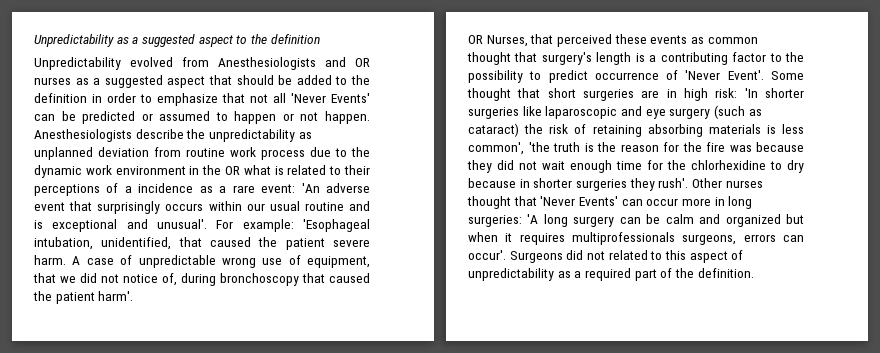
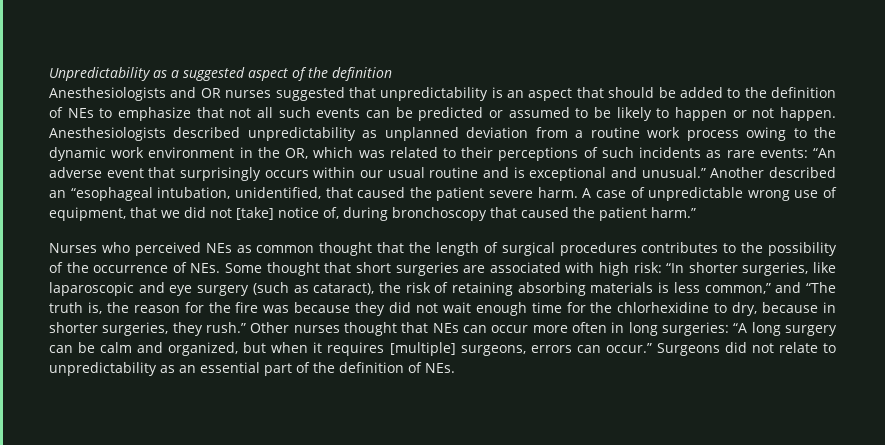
[236,35,248,44] to -> [292,67,307,81] of
[34,57,209,70] Unpredictability evolved from -> (392, 74) none
[75,75,163,88] as a suggested -> [275,87,524,101] suggested that unpredictability is an
[92,93,136,103] in order -> [49,107,94,118] of NEs
[291,93,370,103] 'Never Events' -> [278,107,361,118] such events
(228, 116) none -> [594,107,670,121] be likely to
[135,129,206,139] describe the -> [173,127,241,138] described
(181, 152) none -> [575,130,584,138] a
[310,147,331,157] due -> [746,127,787,141] owing
[225,165,284,175] OR what is -> [285,147,385,159] OR, which was
[124,183,320,193] a incidence as a rare event: 'An -> [601,147,836,158] such incidents as rare events: “An
[157,219,370,232] unusual'. For example: 'Esophageal -> [641,167,836,178] [49,187,153,201] unusual.” Another described an “esophageal
(119, 278) none -> [236,207,274,220] [take]
[98,291,134,301] [468,34,758,47] [467,52,805,65] [468,70,764,83] harm'. // OR Nurses, that perceived these events as common thought that surgery's length is a contributing factor to the possibility to predict occurrence of 'Never Event'. -> [651,207,696,218] [49,242,837,256] [49,262,221,273] harm.” // Nurses who perceived NEs as common thought that the length of surgical procedures contributes to the possibility of the occurrence of NEs.
[666,88,804,101] [468,107,519,119] in high risk: 'In shorter surgeries -> [489,262,809,276] associated with high risk: “In shorter surgeries,
[468,123,519,137] cataract) -> [313,283,375,295] cataract),
[468,142,594,155] common', 'the truth is -> [704,282,837,294] [49,302,102,314] common,” and “The truth is,
[787,160,804,173] dry -> [732,302,758,316] dry,
[575,178,689,191] surgeries they rush'. -> [102,322,247,336] surgeries, they rush.”
[540,196,618,206] 'Never Events' -> [432,323,459,333] NEs
(711, 202) none -> [572,322,607,333] often
[527,214,539,224] 'A -> [733,323,748,333] “A
[725,214,781,227] organized -> [168,342,239,356] organized,
[572,232,675,245] multiprofessionals -> [389,342,456,356] [multiple]
[468,250,506,260] occur'. -> [605,343,652,353] occur.”
[608,250,744,263] [468,268,754,281] related to this aspect of unpredictability as a required part of the definition. -> [778,342,836,353] [49,362,455,376] relate to unpredictability as an essential part of the definition of NEs.

